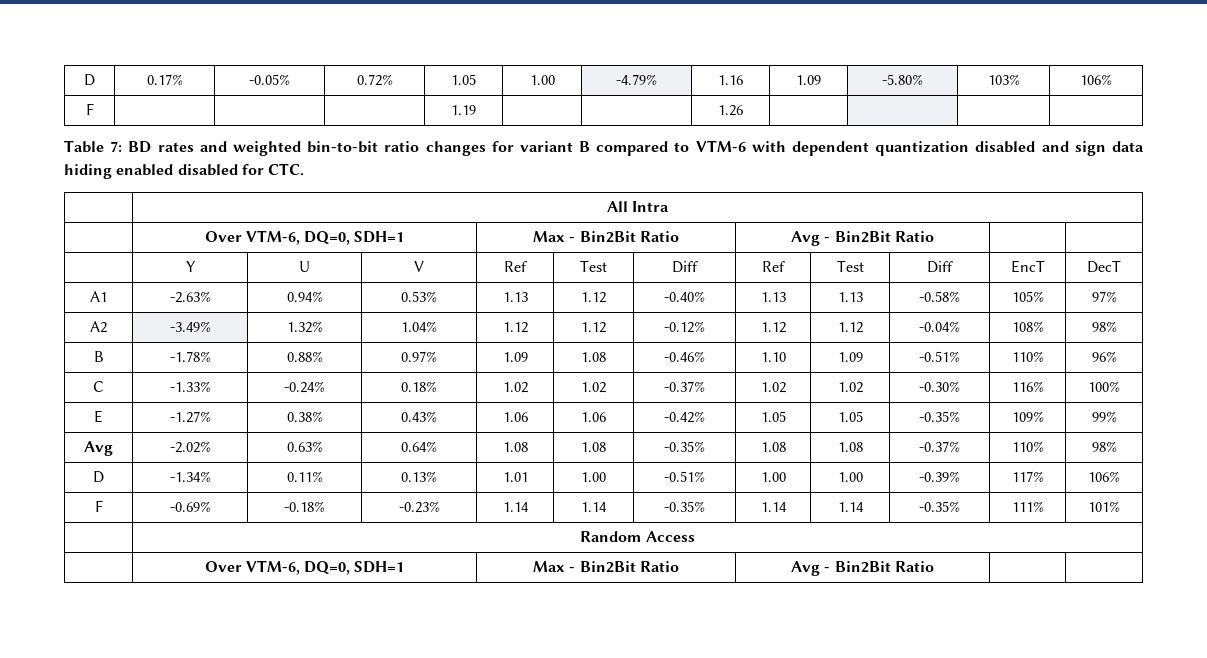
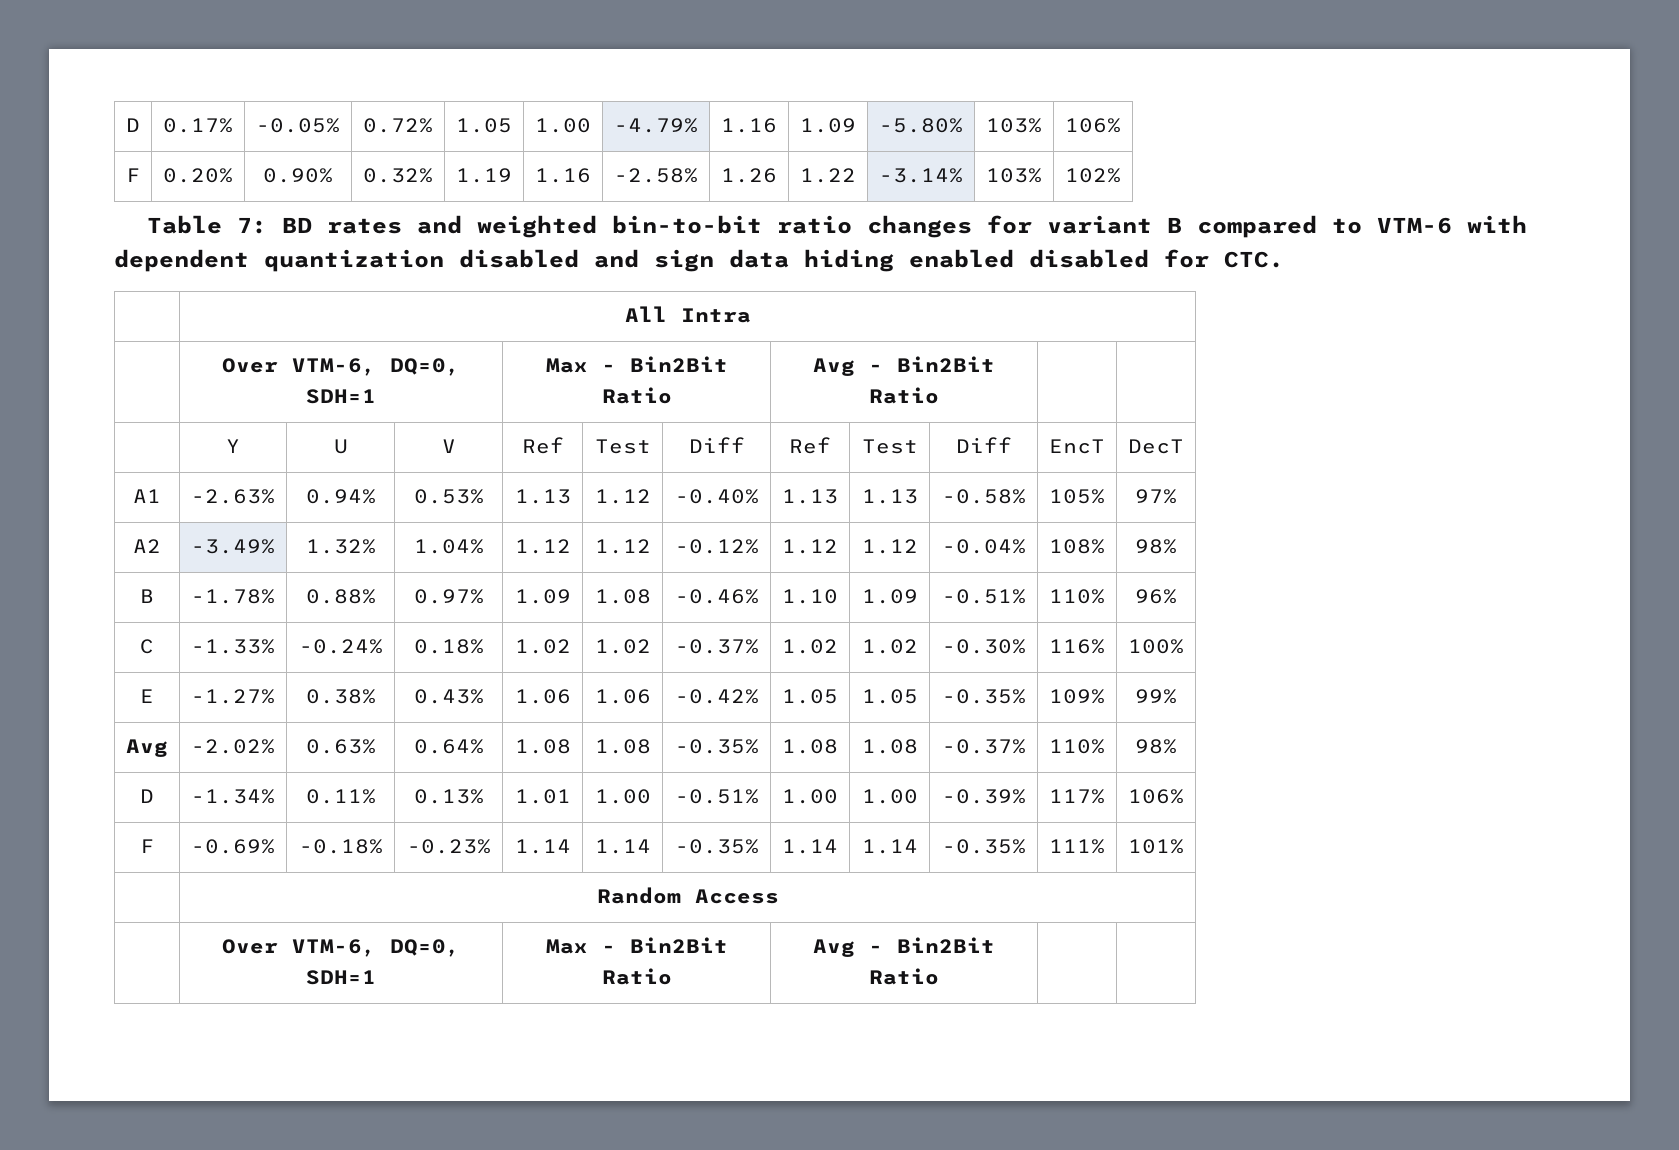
(94, 109) | | -> [163,168,233,183] [263,168,333,183] [363,168,433,183] 0.20% | 0.90% | 0.32%
(476, 110) | -> [535,168,591,183] [614,168,698,183] 1.16 | -2.58%
(743, 110) | | | -> [800,168,856,183] [879,168,963,183] [986,168,1042,183] [1065,168,1121,183] 1.22 | -3.14% | 103% | 102%

